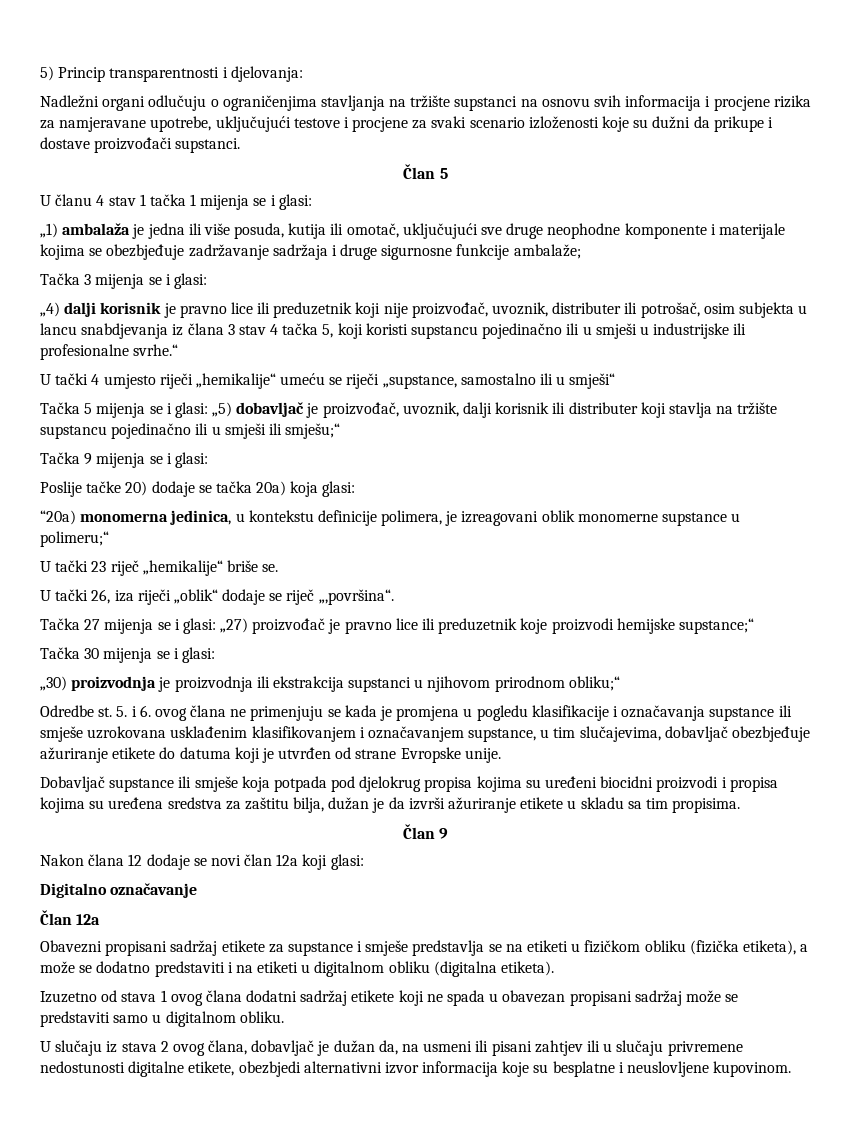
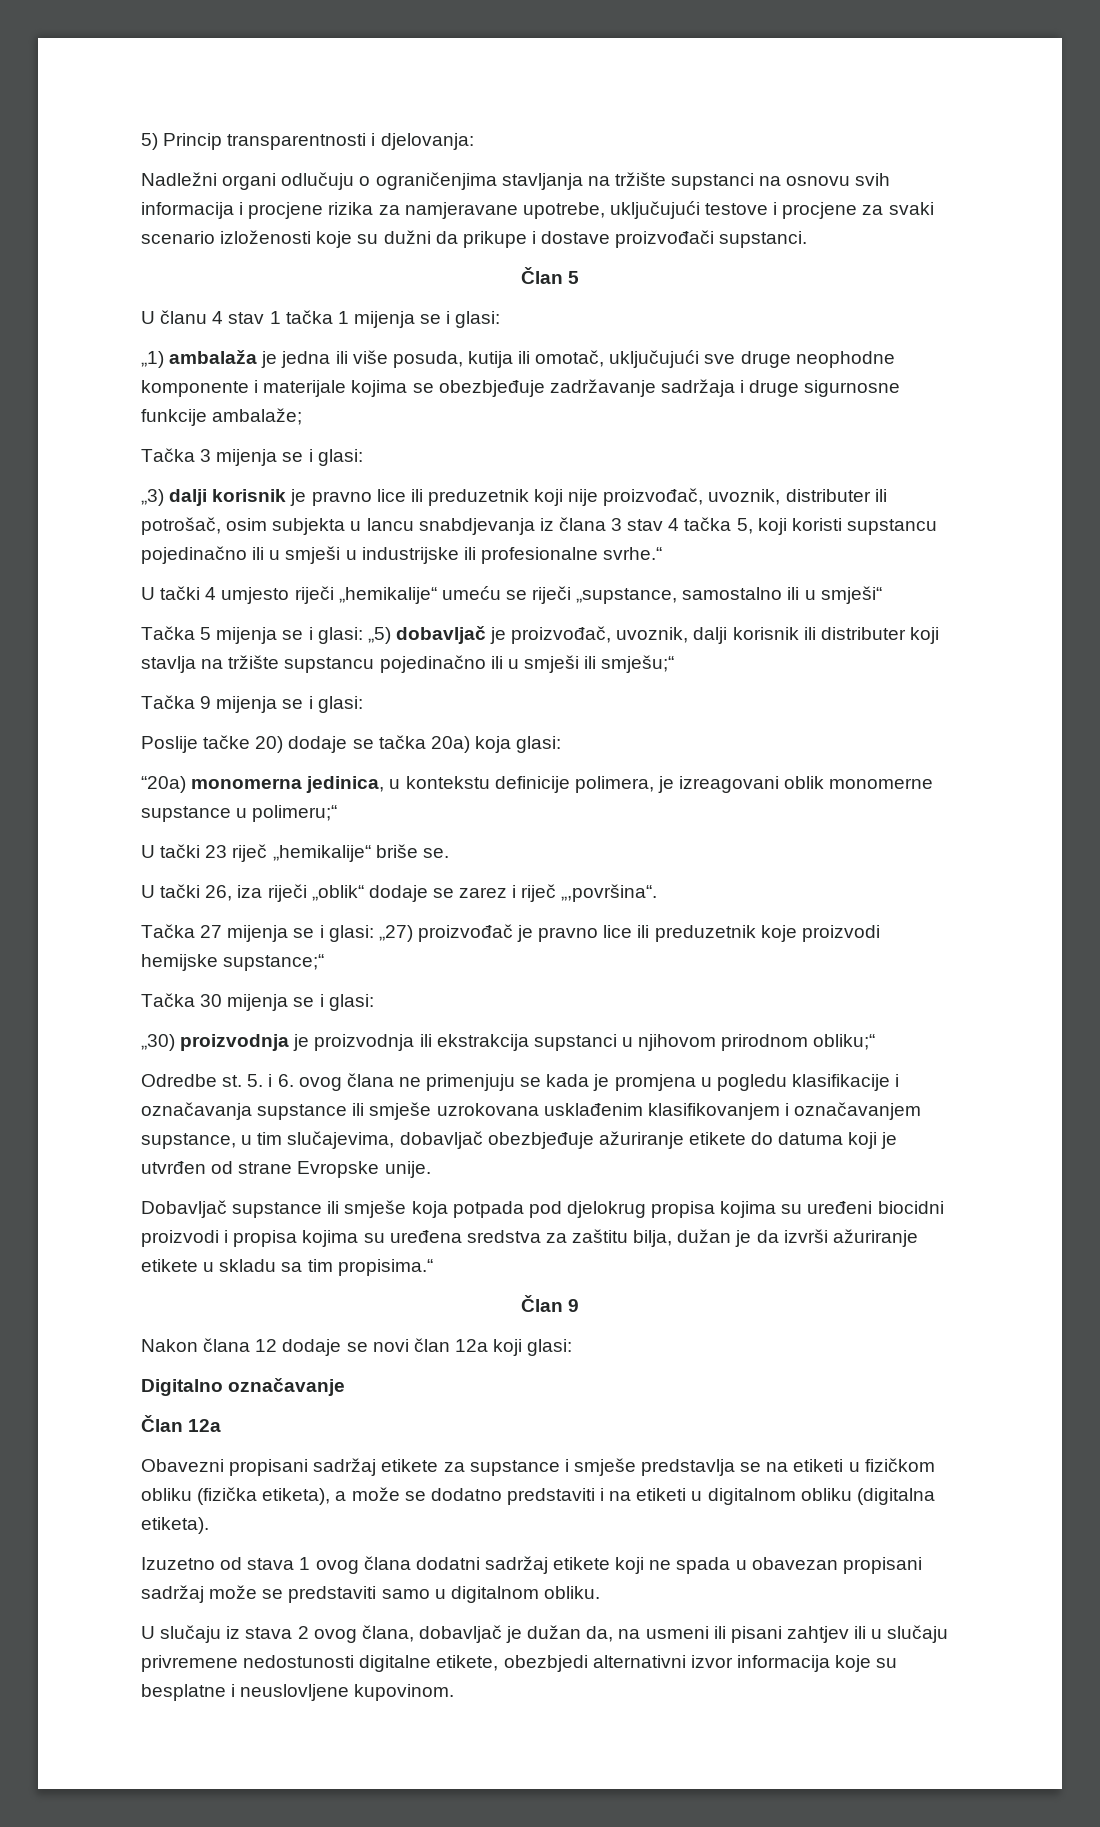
[40,302,60,317] „4) -> [141,489,164,506] „3)
(283, 597) none -> [459,885,517,898] zarez i
[672,798,741,813] propisima. -> [337,1259,433,1276] propisima.“

